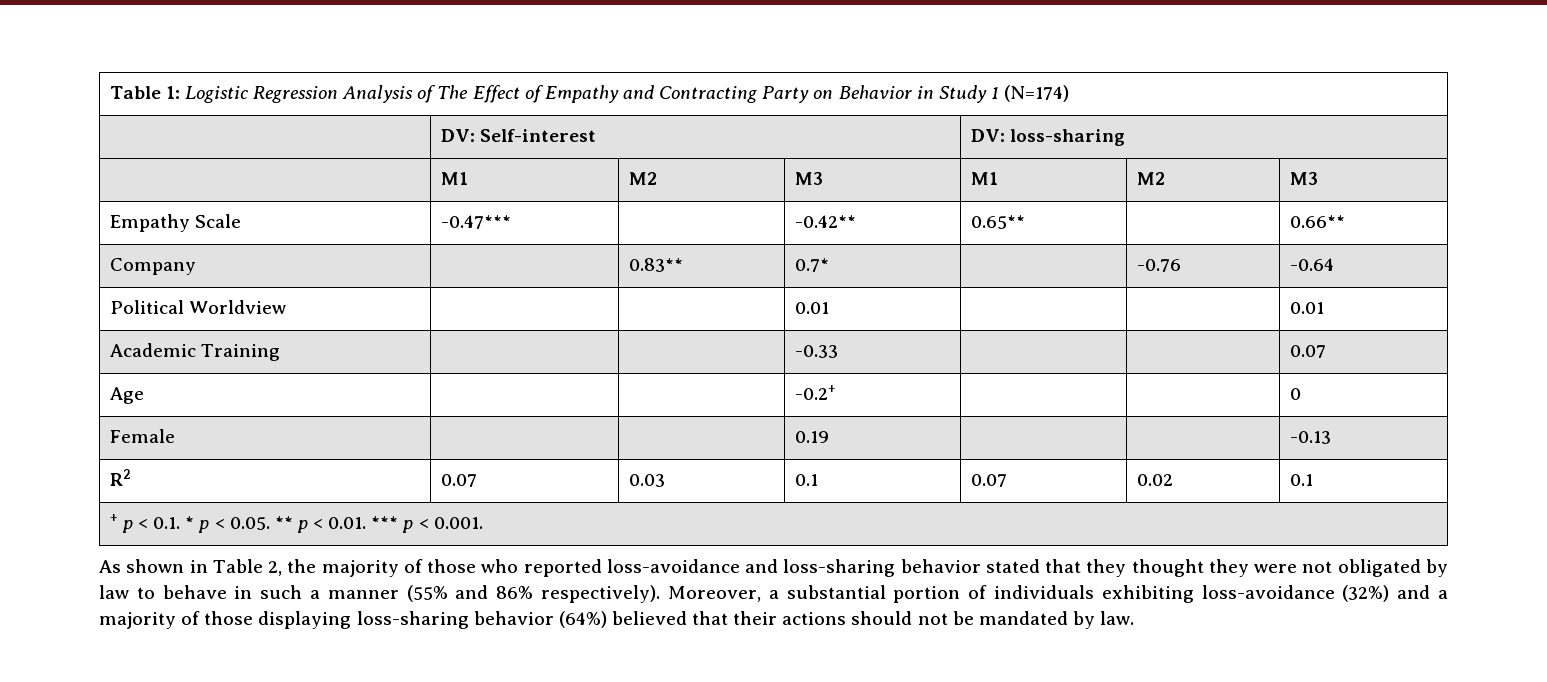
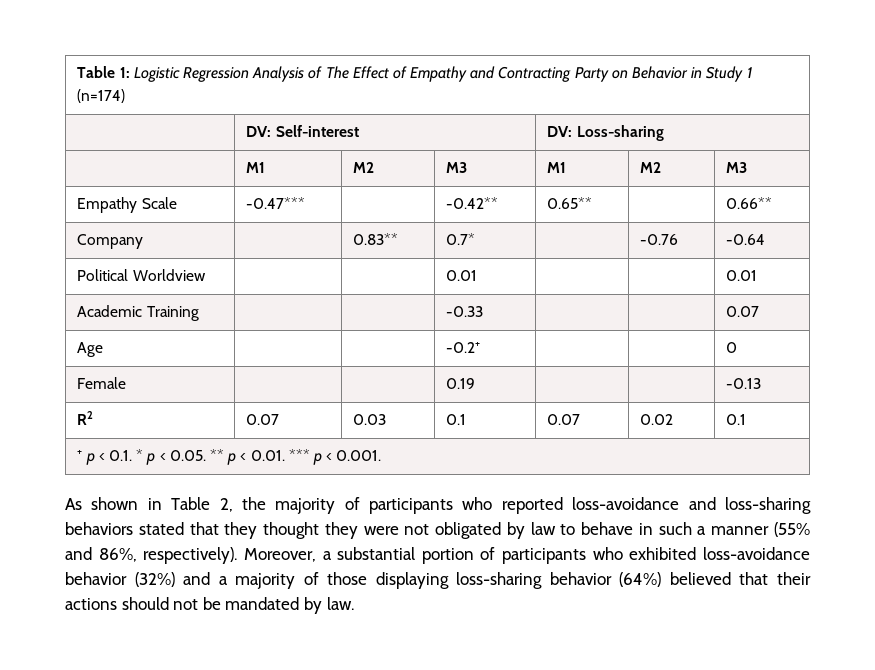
[1004,85,1070,102] (N=174) -> [77,89,126,103] (n=174)
[1009,129,1125,146] loss-sharing -> [576,125,664,141] Loss-sharing
[427,559,477,573] those -> [369,498,454,514] participants
[900,559,981,573] behavior -> [65,522,133,535] behaviors
[496,586,534,599] 86% -> [98,548,137,562] 86%,
[993,585,1335,603] individuals exhibiting loss-avoidance -> [502,547,810,564] [65,572,127,585] participants who exhibited loss-avoidance behavior

